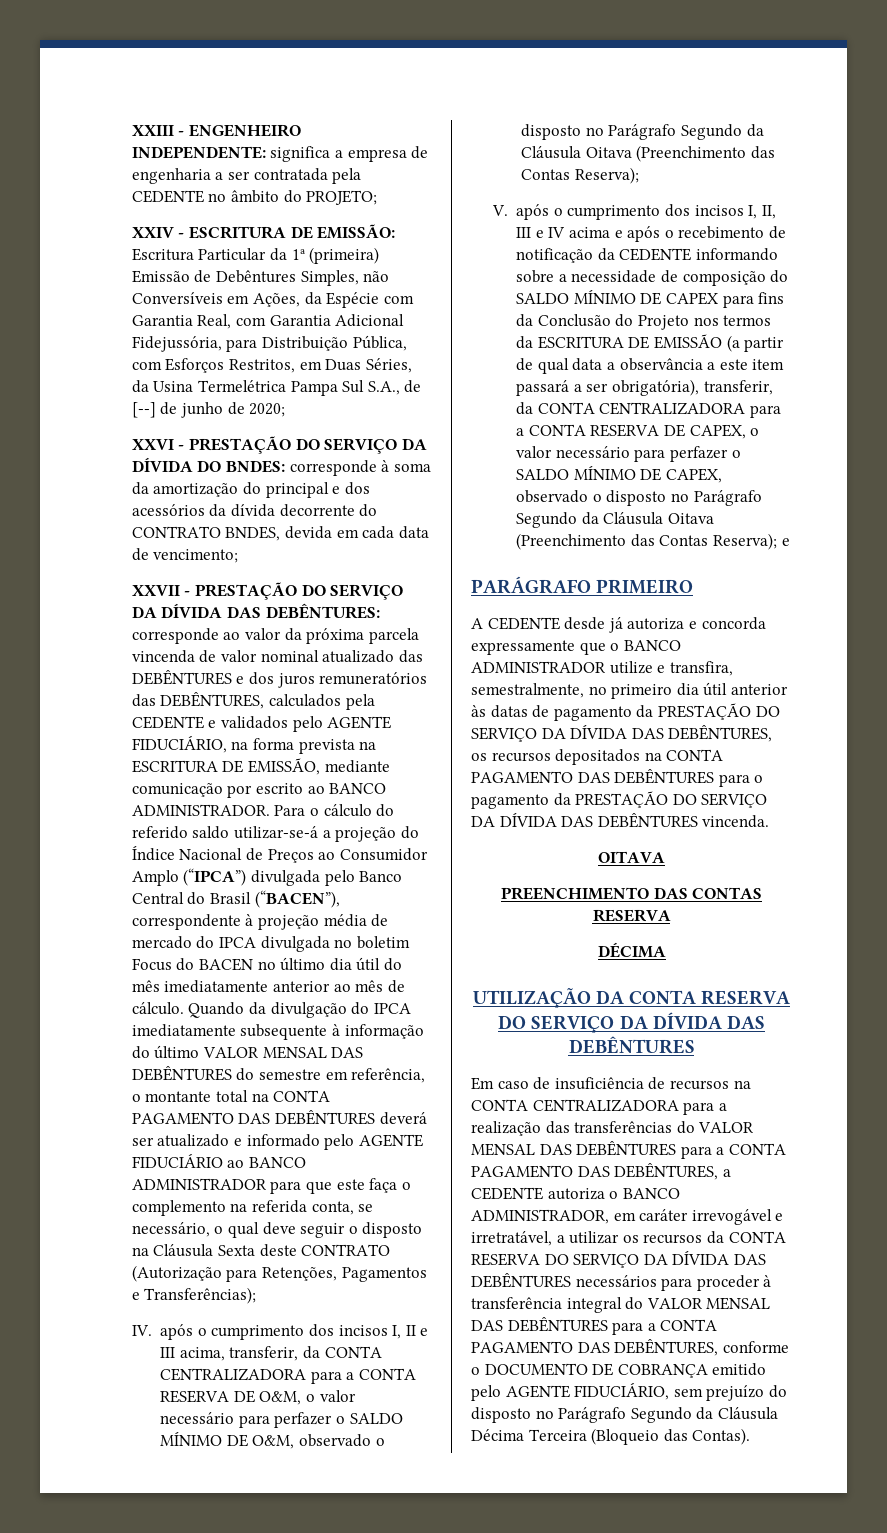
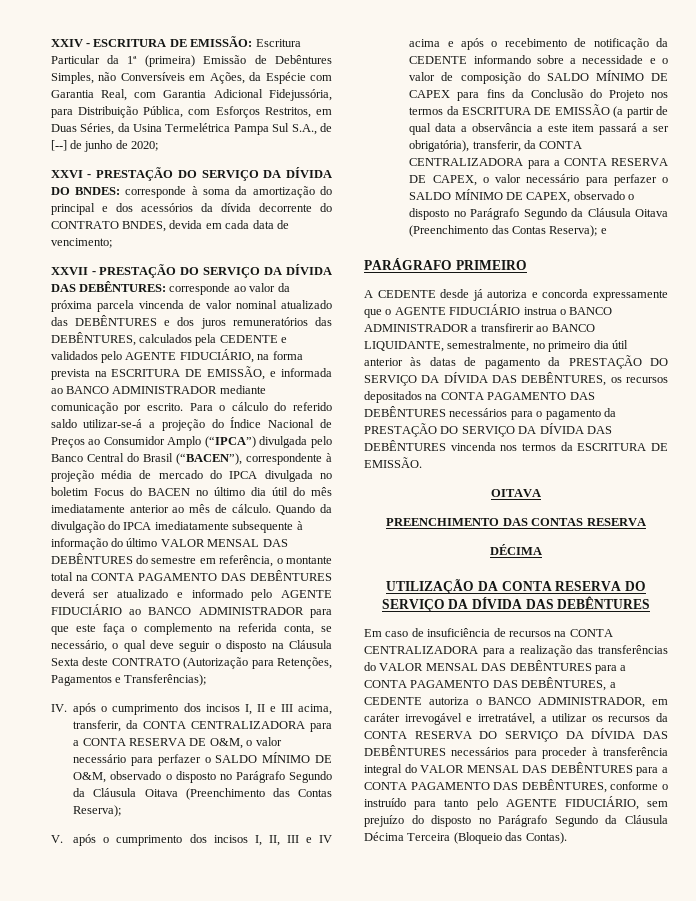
[131,124,301,137] [131,146,429,162] [131,168,362,184] [131,190,378,205] XXIII - ENGENHEIRO INDEPENDENTE: significa a empresa de engenharia a ser contratada pela CEDENTE no âmbito do PROJETO; // -> (50, 43) none
[324,760,390,773] [131,783,387,798] [131,804,270,816] mediante comunicação por escrito ao BANCO ADMINISTRADOR. -> [270,368,332,377] [50,385,266,394] [50,402,183,414] e informada ao BANCO ADMINISTRADOR mediante comunicação por escrito.
(657, 276) none -> [649,58,668,64] [409,72,436,81] e o valor
[623,640,681,651] [471,661,733,676] BANCO ADMINISTRADOR utilize e transfira, -> [394,304,613,315] [364,323,595,332] [364,341,444,352] AGENTE FIDUCIÁRIO instrua o BANCO ADMINISTRADOR a transfirerir ao BANCO LIQUIDANTE,
(715, 776) none -> [449,408,508,417] necessários
[702,815,770,828] vincenda. -> [450,442,668,451] [364,457,422,468] vincenda nos termos da ESCRITURA DE EMISSÃO.
[484,1363,767,1378] DOCUMENTO DE COBRANÇA emitido -> [364,798,469,810] instruído para tanto

